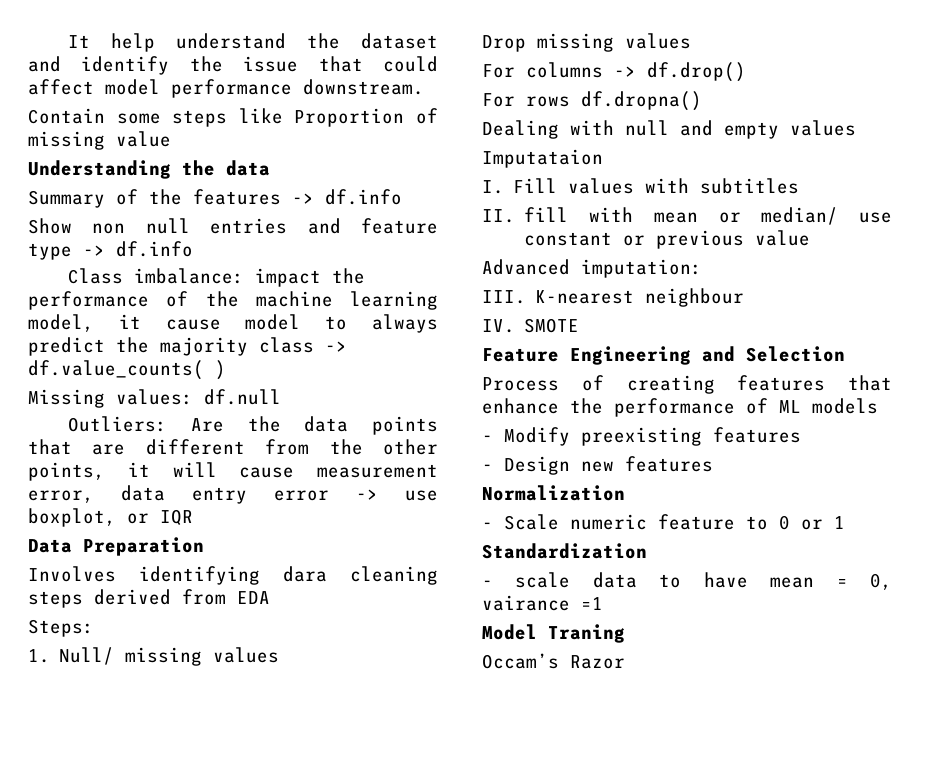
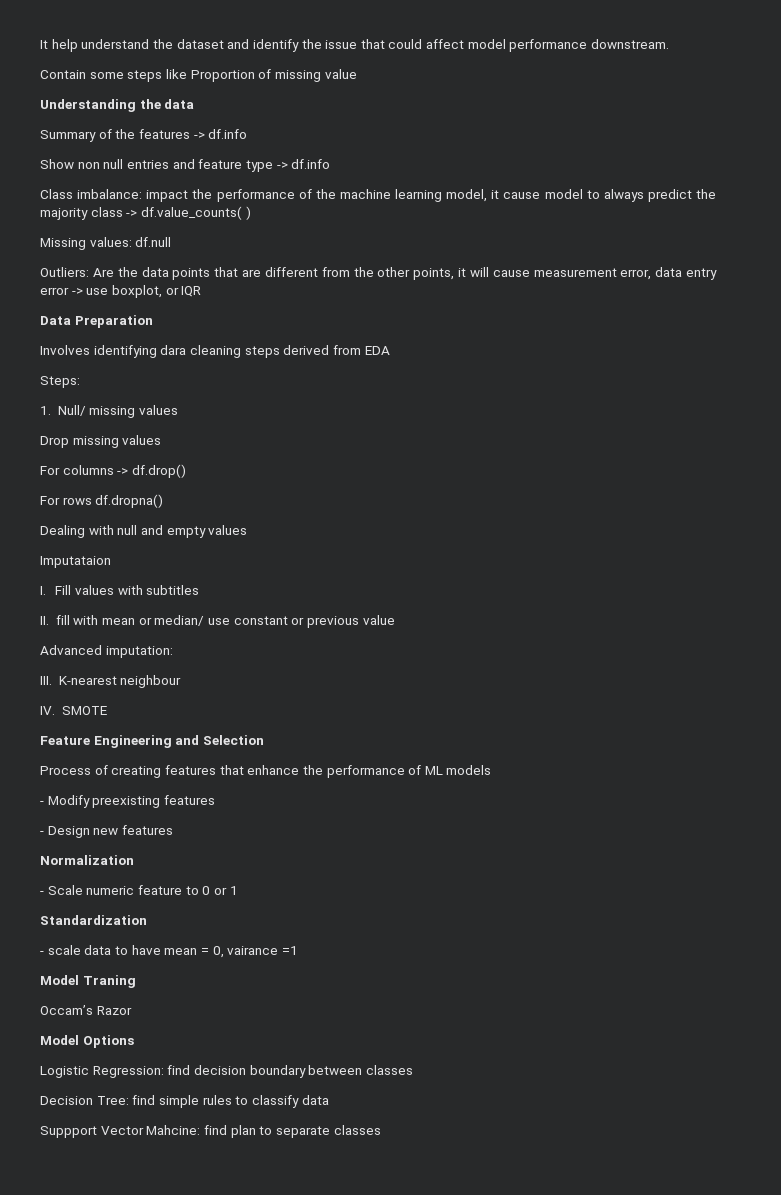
(625, 662) none -> [40,1035,134,1048] [40,1065,413,1078] [40,1095,329,1108] [40,1125,381,1138] // Model Options // Logistic Regression: find decision boundary between classes // Decision Tree: find simple rules to classify data // Suppport Vector Mahcine: find plan to separate classes

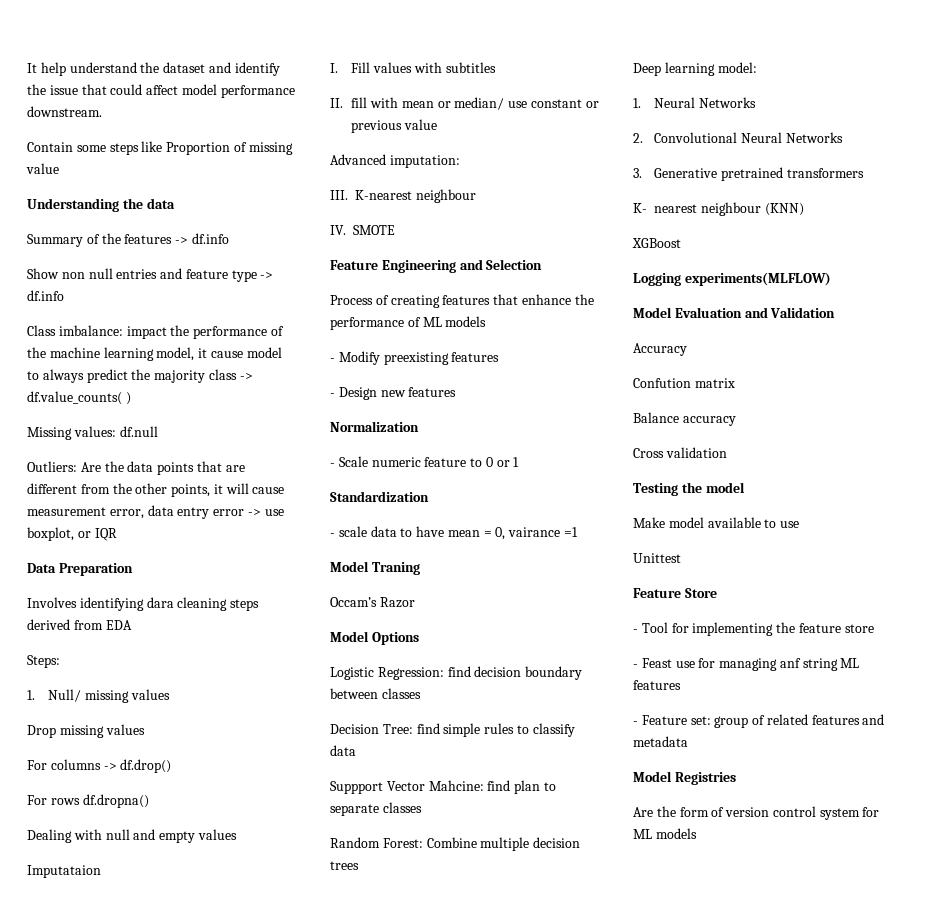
(381, 1130) none -> [330,837,581,851] [330,861,359,870] [633,62,757,76] [633,97,757,108] [633,132,843,143] [633,167,864,181] [633,202,804,216] [632,238,681,248] [633,272,831,286] [633,307,836,318] [633,343,687,356] [633,378,735,388] [633,412,736,426] [633,447,727,458] [633,482,745,496] [633,517,800,528] [633,553,681,563] [633,588,717,598] [633,622,874,636] [633,658,860,671] [633,680,681,690] [633,714,885,728] [633,736,688,747] [633,771,736,785] [633,806,880,820] [633,828,697,839] // Random Forest: Combine multiple decision trees // Deep learning model: // 1. Neural Networks // 2. Convolutional Neural Networks // 3. Generative pretrained transformers // K- nearest neighbour (KNN) // XGBoost // Logging experiments(MLFLOW) // Model Evaluation and Validation // Accuracy // Confution matrix // Balance accuracy // Cross validation // Testing the model // Make model available to use // Unittest // Feature Store // - Tool for implementing the feature store // - Feast use for managing anf string ML features // - Feature set: group of related features and metadata // Model Registries // Are the form of version control system for ML models

